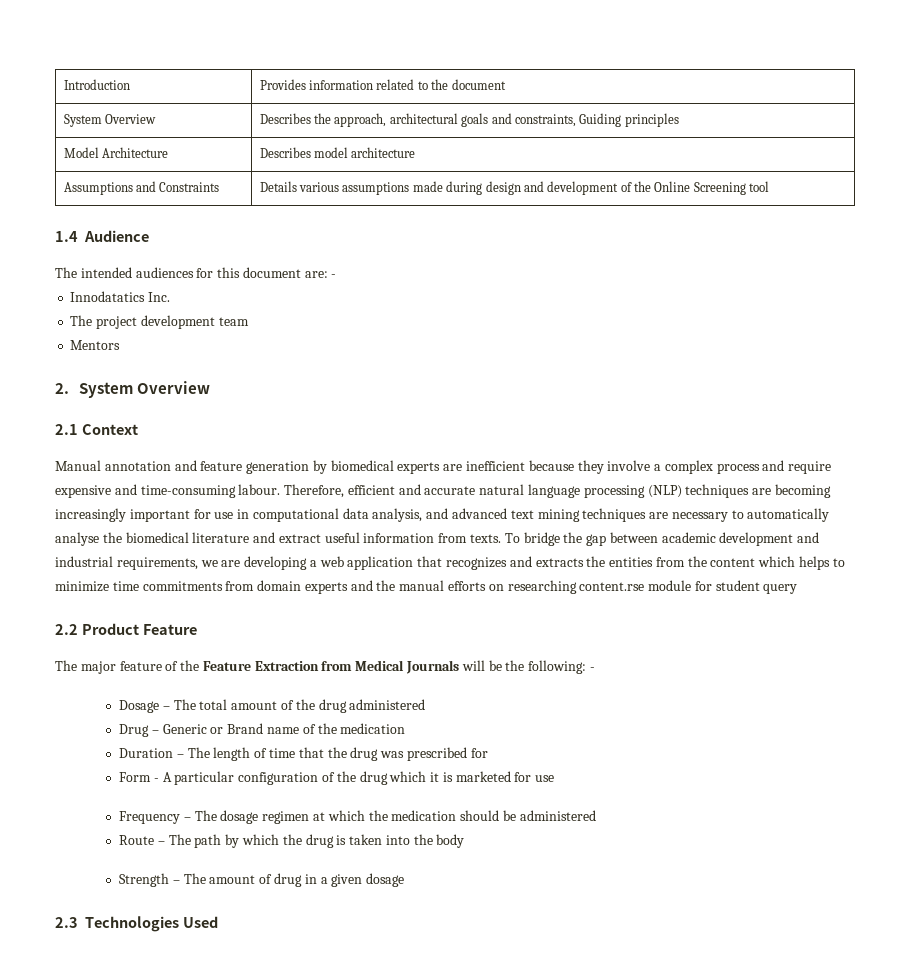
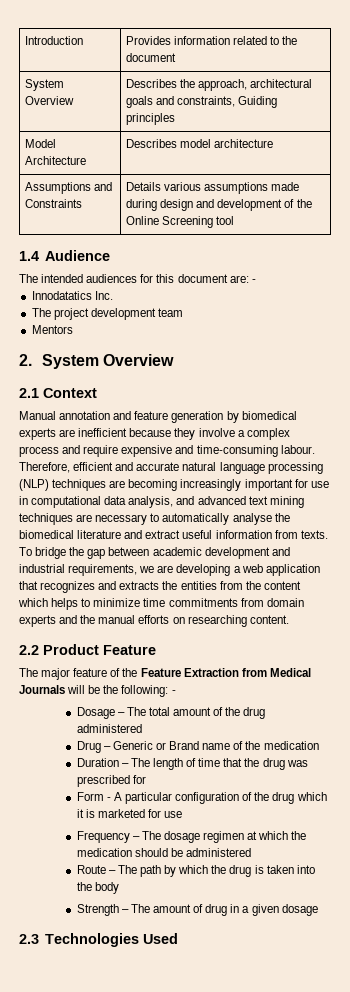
[579,580,798,594] content.rse module for student query -> [249,615,289,624] content.

